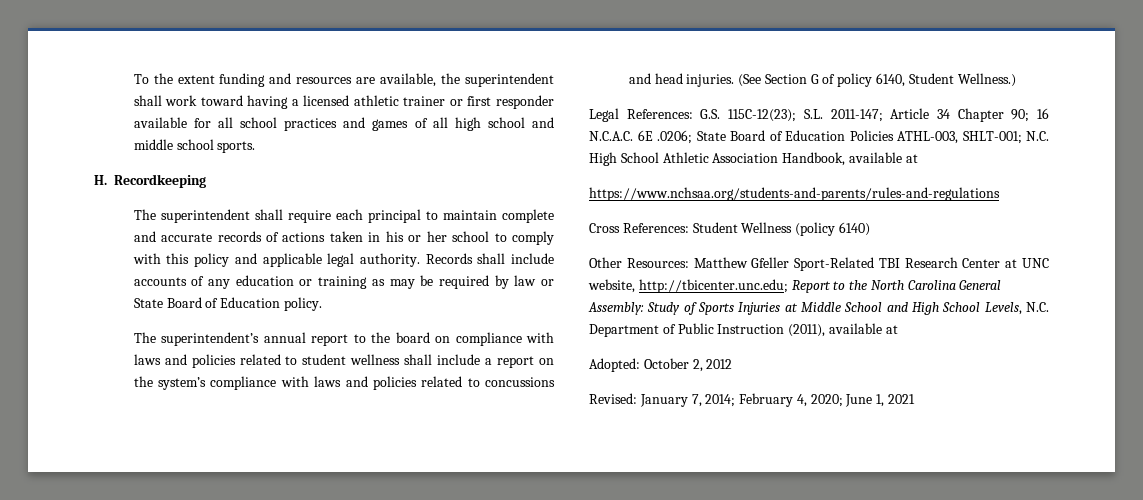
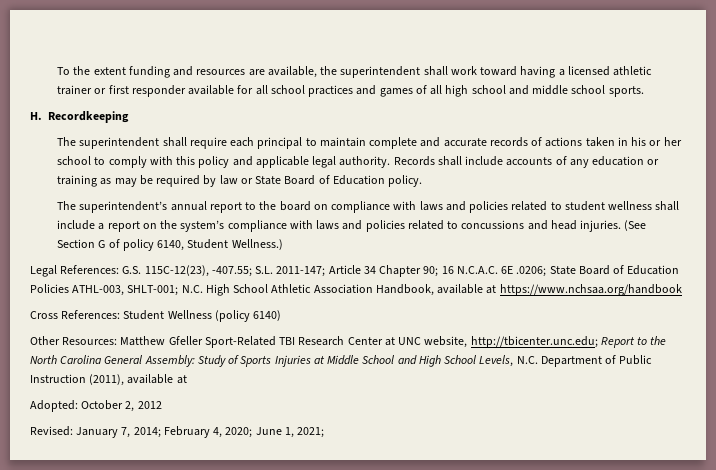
[728,109,797,122] 115C-12(23); -> [144,265,252,277] 115C-12(23), -407.55;
[589,187,1000,201] // https://www.nchsaa.org/students-and-parents/rules-and-regulations -> [499,284,682,296] https://www.nchsaa.org/handbook
[888,394,916,404] 2021 -> [297,427,325,438] 2021;

